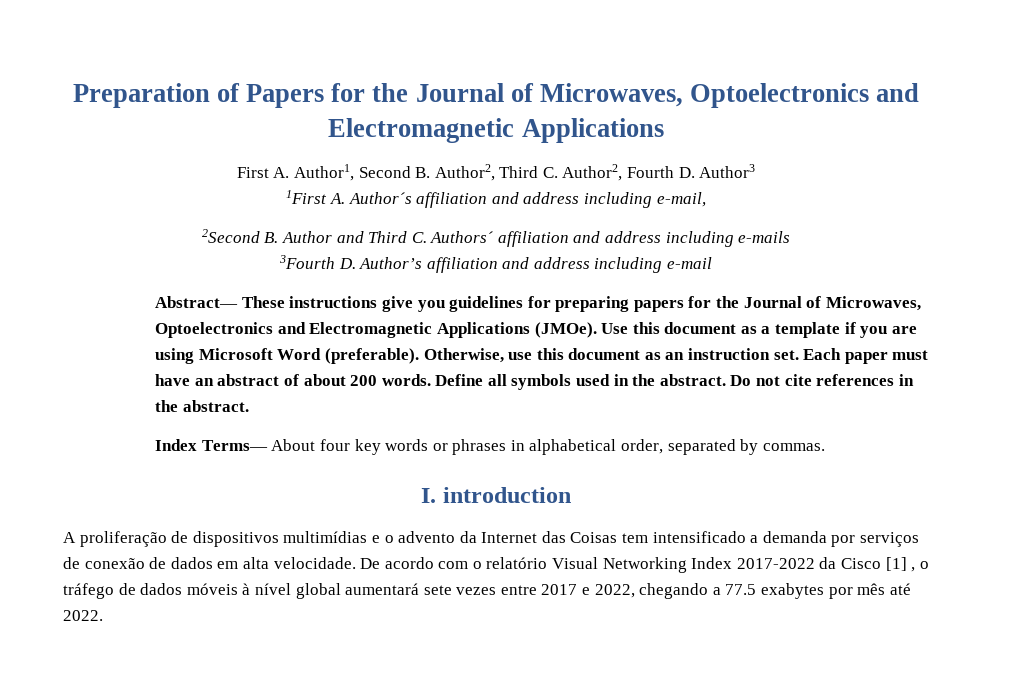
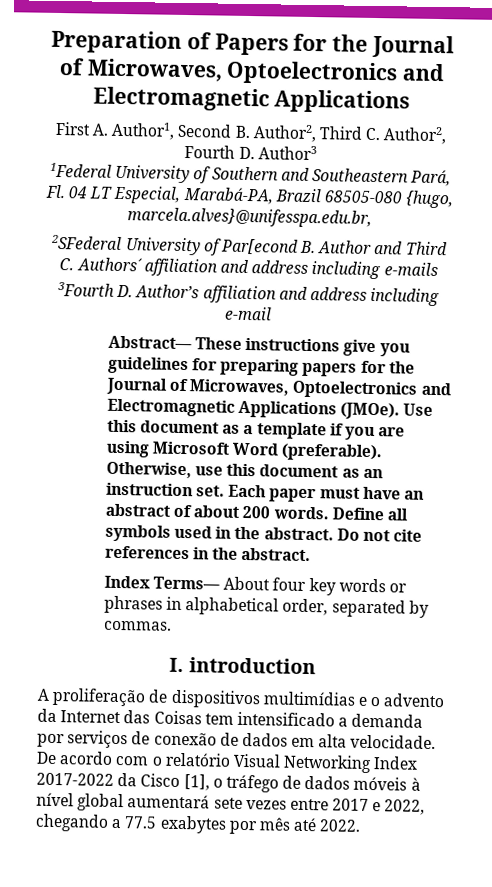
[286,190,706,208] [201,229,260,243] 1First A. Author´s affiliation and address including e-mail, // 2Second -> [49,162,452,187] [44,184,455,209] [127,207,372,228] [51,234,299,256] 1Federal University of Southern and Southeastern Pará, Fl. 04 LT Especial, Marabá-PA, Brazil 68505-080 {hugo, marcela.alves}@unifesspa.edu.br, // 2SFederal University of Par[econd
[885,557,916,572] [1] , -> [183,774,210,791] [1],

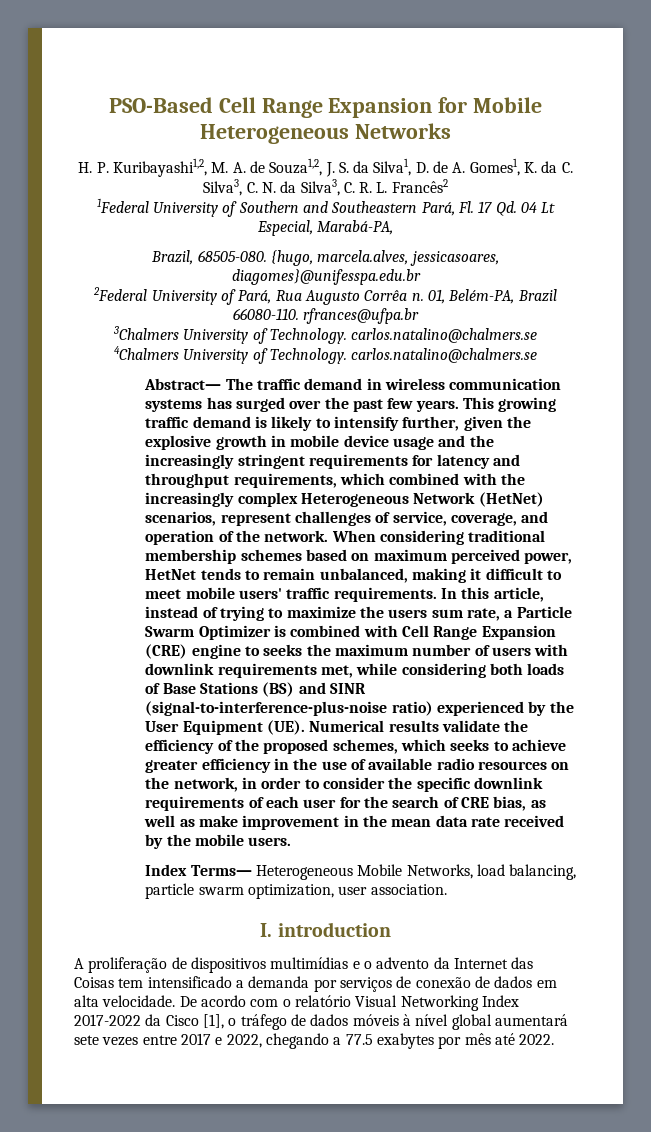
[51,29,455,59] [58,57,446,86] [92,86,411,114] [54,121,448,145] [184,144,317,161] Preparation of Papers for the Journal of Microwaves, Optoelectronics and Electromagnetic Applications // First A. Author1, Second B. Author2, Third C. Author2, Fourth D. Author3 -> [108,97,543,118] [200,123,451,144] [78,158,573,177] [203,179,448,196] PSO-Based Cell Range Expansion for Mobile Heterogeneous Networks // H. P. Kuribayashi1,2, M. A. de Souza1,2, J. S. da Silva1, D. de A. Gomes1, K. da C. Silva3, C. N. da Silva3, C. R. L. Francês2
[68,185,455,209] [127,207,372,228] [51,234,448,256] [59,257,438,280] [56,281,441,307] [224,306,272,321] [107,335,410,357] [107,356,415,377] [105,377,451,399] [106,398,434,420] [106,419,406,441] [105,440,383,462] [105,461,383,479] [105,482,425,503] [104,503,409,521] [104,524,423,542] [104,545,312,562] [103,575,408,596] [103,595,429,618] [103,620,172,631] 04 LT Especial, Marabá-PA, Brazil 68505-080 {hugo, marcela.alves}@unifesspa.edu.br, // 2SFederal University of Par[econd B. Author and Third C. Authors´ affiliation and address including e-mails // 3Fourth D. Author’s affiliation and address including e-mail // Abstract— These instructions give you guidelines for preparing papers for the Journal of Microwaves, Optoelectronics and Electromagnetic Applications (JMOe). Use this document as a template if you are using Microsoft Word (preferable). Otherwise, use this document as an instruction set. Each paper must have an abstract of about 200 words. Define all symbols used in the abstract. Do not cite references in the abstract. // Index Terms— About four key words or phrases in alphabetical order, separated by commas. -> [478,201,556,216] [256,220,394,236] [151,250,499,266] [231,269,421,285] [93,287,557,305] [232,308,420,324] [112,326,538,344] [113,346,538,364] [144,378,562,390] [145,397,557,412] [145,416,531,431] [145,435,494,450] [145,454,521,469] [145,473,526,488] [145,492,544,507] [145,511,549,526] [145,530,546,545] [145,549,573,564] [145,568,562,583] [145,587,544,602] [145,606,572,621] [145,625,556,640] [145,644,569,659] [145,663,565,678] [145,682,367,697] [145,701,574,716] [145,720,529,735] [145,739,566,754] [145,758,570,773] [145,777,543,792] [145,796,546,811] [144,815,565,830] [145,834,292,849] [145,864,577,880] [145,883,447,899] 17 Qd. 04 Lt Especial, Marabá-PA, // Brazil, 68505-080. {hugo, marcela.alves, jessicasoares, diagomes}@unifesspa.edu.br // 2Federal University of Pará, Rua Augusto Corrêa n. 01, Belém-PA, Brazil 66080-110. rfrances@ufpa.br // 3Chalmers University of Technology. carlos.natalino@chalmers.se // 4Chalmers University of Technology. carlos.natalino@chalmers.se // Abstract— The traffic demand in wireless communication systems has surged over the past few years. This growing traffic demand is likely to intensify further, given the explosive growth in mobile device usage and the increasingly stringent requirements for latency and throughput requirements, which combined with the increasingly complex Heterogeneous Network (HetNet) scenarios, represent challenges of service, coverage, and operation of the network. When considering traditional membership schemes based on maximum perceived power, HetNet tends to remain unbalanced, making it difficult to meet mobile users' traffic requirements. In this article, instead of trying to maximize the users sum rate, a Particle Swarm Optimizer is combined with Cell Range Expansion (CRE) engine to seeks the maximum number of users with downlink requirements met, while considering both loads of Base Stations (BS) and SINR (signal-to-interference-plus-noise ratio) experienced by the User Equipment (UE). Numerical results validate the efficiency of the proposed schemes, which seeks to achieve greater efficiency in the use of available radio resources on the network, in order to consider the specific downlink requirements of each user for the search of CRE bias, as well as make improvement in the mean data rate received by the mobile users. // Index Terms— Heterogeneous Mobile Networks, load balancing, particle swarm optimization, user association.

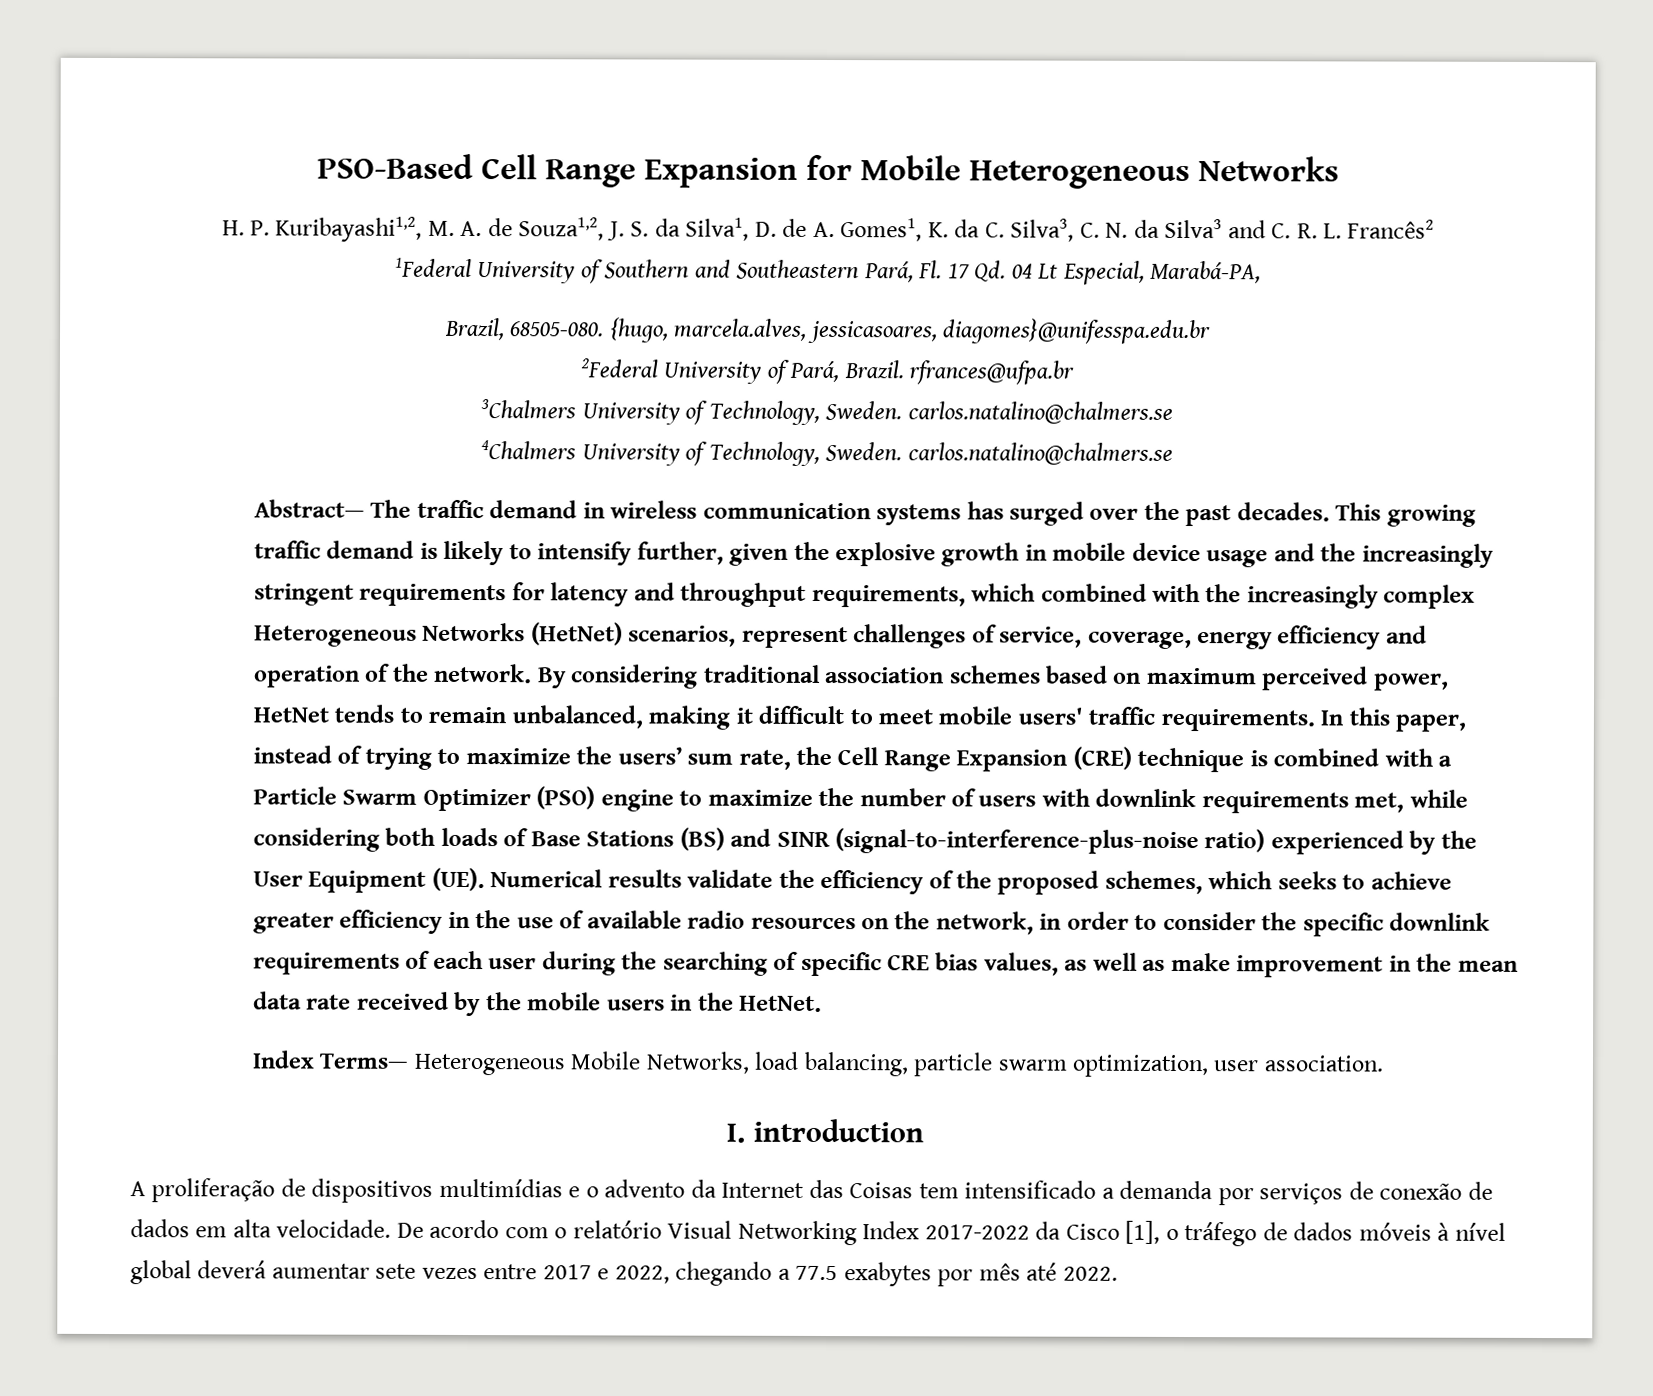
[300,179,340,196] Silva3, -> [1164,218,1266,239] Silva3 and
[275,289,557,305] [232,308,299,320] Rua Augusto Corrêa n. 01, Belém-PA, Brazil 66080-110. -> [843,360,904,379] Brazil.
[269,328,347,344] Technology. -> [708,400,903,425] Technology, Sweden.
[269,348,347,364] Technology. -> [708,441,903,466] Technology, Sweden.
[387,398,459,412] few years. -> [1236,502,1330,522] decades.
[413,492,476,504] Network -> [422,622,526,642] Networks
(518, 519) none -> [1197,625,1382,650] energy efficiency
[331,530,376,542] When -> [537,667,567,689] By
[145,549,237,564] membership -> [825,666,945,684] association
[493,587,544,602] article, -> [1395,714,1467,732] paper,
[388,609,428,618] users -> [617,746,682,765] users’
[504,606,572,618] [145,625,556,640] [145,644,409,659] a Particle Swarm Optimizer is combined with Cell Range Expansion (CRE) engine to seeks the maximum -> [796,746,1453,773] [252,786,855,812] the Cell Range Expansion (CRE) technique is combined with a Particle Swarm Optimizer (PSO) engine to maximize the
[339,796,527,811] for the search of CRE bias, -> [541,951,1059,977] during the searching of specific CRE bias values,
[248,837,292,846] users. -> [606,992,823,1012] users in the HetNet.
[494,1014,568,1026] aumentará -> [197,1260,370,1279] deverá aumentar

